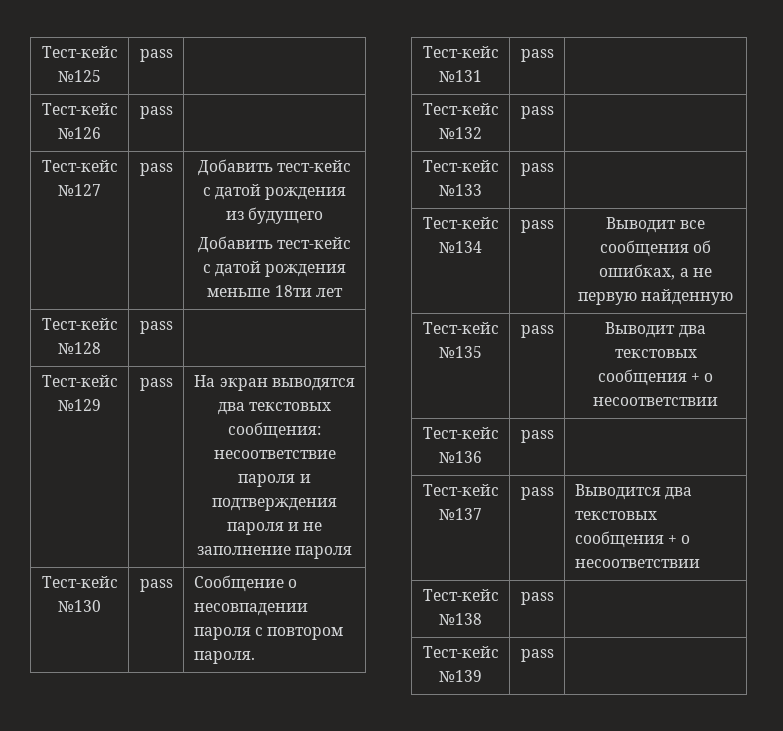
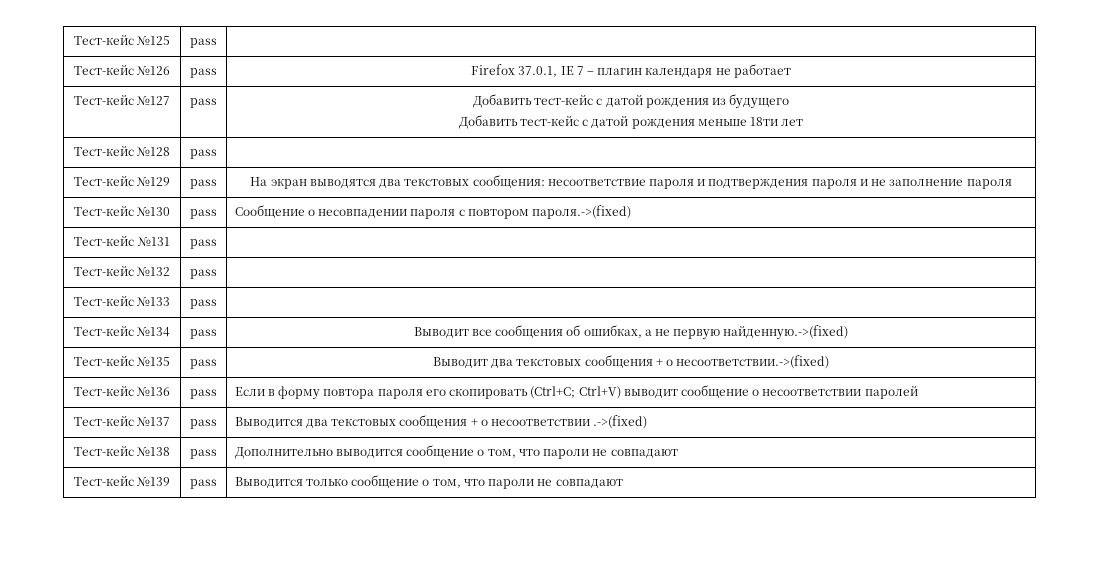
(173, 112) none -> [471,64,791,78] Firefox 37.0.1, IE 7 – плагин календаря не работает
[193,651,255,664] пароля. -> [532,205,632,219] пароля.->(fixed)
[641,289,734,305] найденную -> [723,325,849,340] найденную.->(fixed)
[593,397,718,406] несоответствии -> [676,355,830,369] несоответствии.->(fixed)
(554, 436) none -> [234,385,918,400] Если в форму повтора пароля его скопировать (Ctrl+C; Ctrl+V) выводит сообщение о несоответствии паролей
(700, 563) none -> [593,415,648,429] .->(fixed)
[422,646,499,658] [439,670,482,682] [520,649,554,662] // Тест-кейс №139 | pass | -> [234,445,678,459] [73,476,171,487] [190,479,217,489] [234,475,623,489] Дополнительно выводится сообщение о том, что пароли не совпадают // Тест-кейс №139 | pass | Выводится только сообщение о том, что пароли не совпадают

